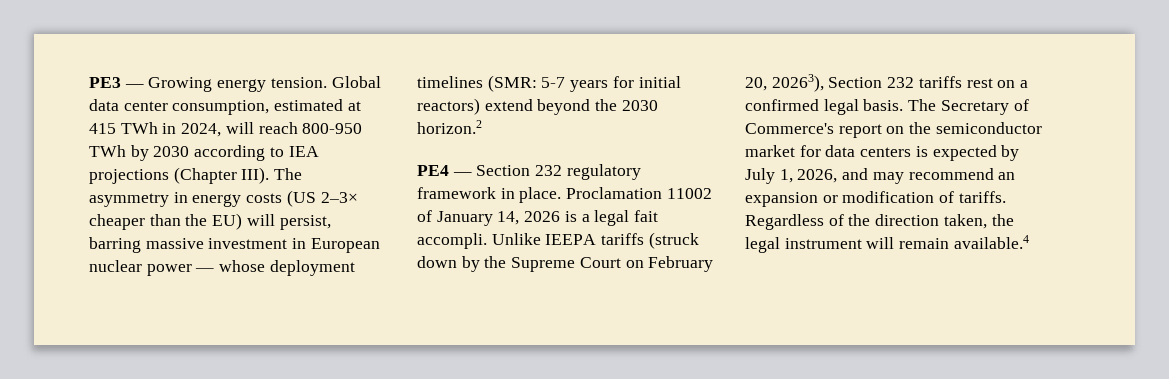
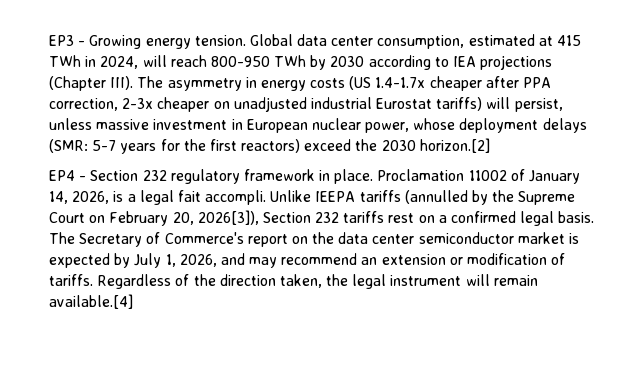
[89,77,144,88] PE3 — -> [49,35,86,46] EP3 -
[320,192,358,203] [89,213,243,230] 2–3× cheaper than the EU) -> [375,76,552,91] [49,97,483,112] 1.4-1.7x cheaper after PPA correction, 2-3x cheaper on unadjusted industrial Eurostat tariffs)
[89,237,141,253] barring -> [49,118,92,130] unless
[146,264,215,276] power — -> [365,122,410,133] power,
[417,76,483,88] timelines -> [542,118,587,133] delays
[638,76,681,88] [417,98,658,115] [417,120,482,134] [417,165,472,176] initial reactors) extend beyond the 2030 horizon.2 // PE4 — -> [183,138,490,153] [49,170,87,181] the first reactors) exceed the 2030 horizon.[2] // EP4 -
[524,211,561,222] 2026 -> [72,191,110,204] 2026,
[648,232,699,249] [417,256,457,268] (struck down -> [404,190,468,204] (annulled
[771,74,824,92] 20263), -> [197,210,259,225] 2026[3]),
[935,122,1042,134] [745,145,912,157] semiconductor market for data centers -> [338,232,565,244] data center semiconductor market
[745,192,818,207] expansion -> [381,254,446,265] extension
[953,235,1029,249] available.4 -> [49,294,133,309] available.[4]

